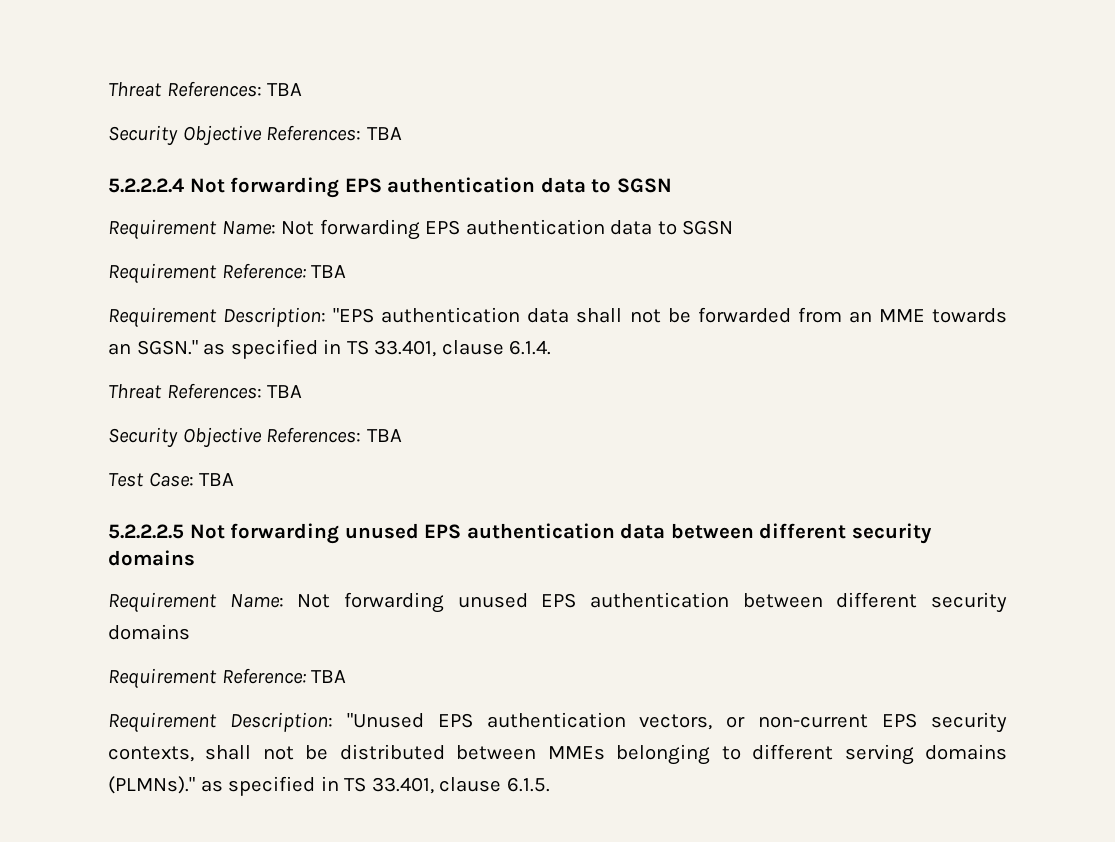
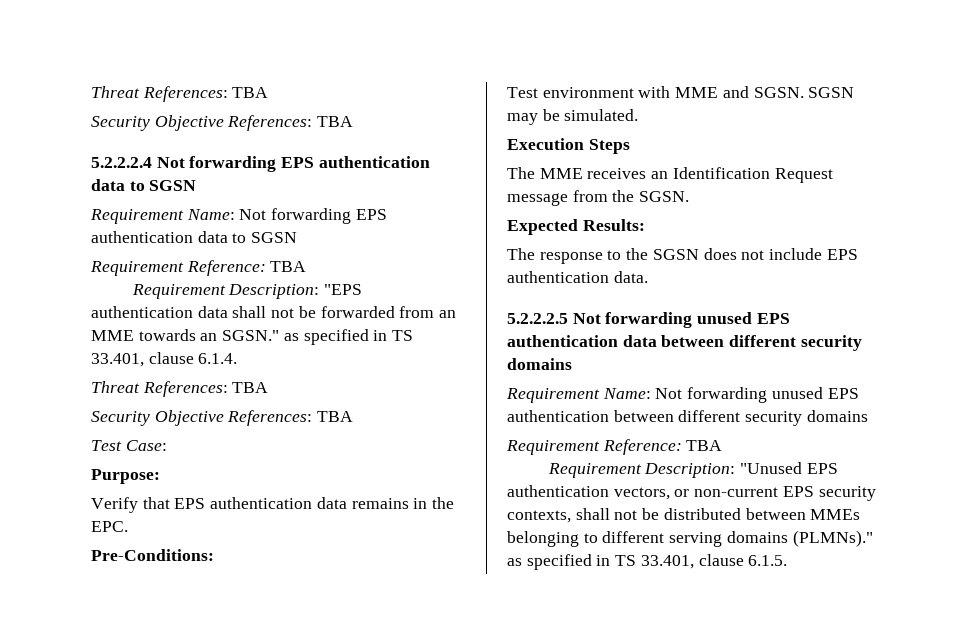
[199,473,235,486] TBA -> [91,469,160,484] [91,497,455,513] [91,521,128,532] [91,549,214,561] [507,86,855,98] [507,109,639,125] [507,138,630,154] [507,167,833,183] [507,190,690,206] [507,219,645,235] [507,248,858,264] [507,271,648,283] // Purpose: // Verify that EPS authentication data remains in the EPC. // Pre-Conditions: // Test environment with MME and SGSN. SGSN may be simulated. // Execution Steps // The MME receives an Identification Request message from the SGSN. // Expected Results: // The response to the SGSN does not include EPS authentication data.

